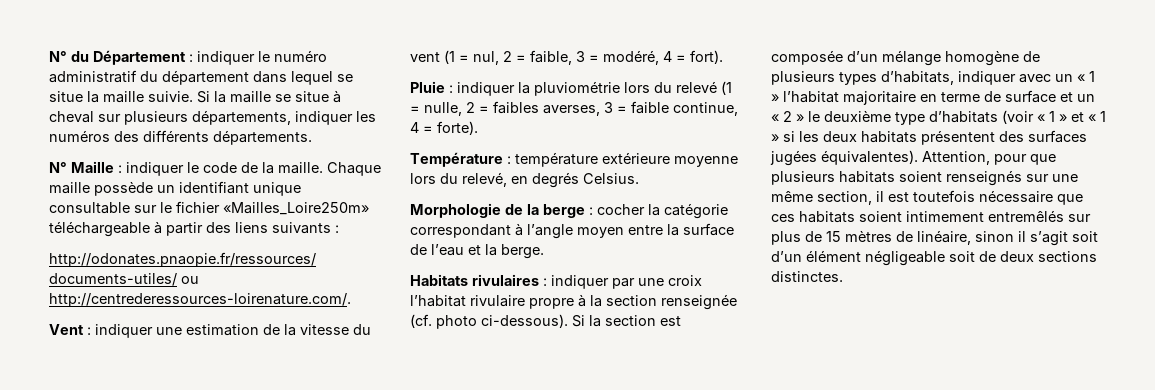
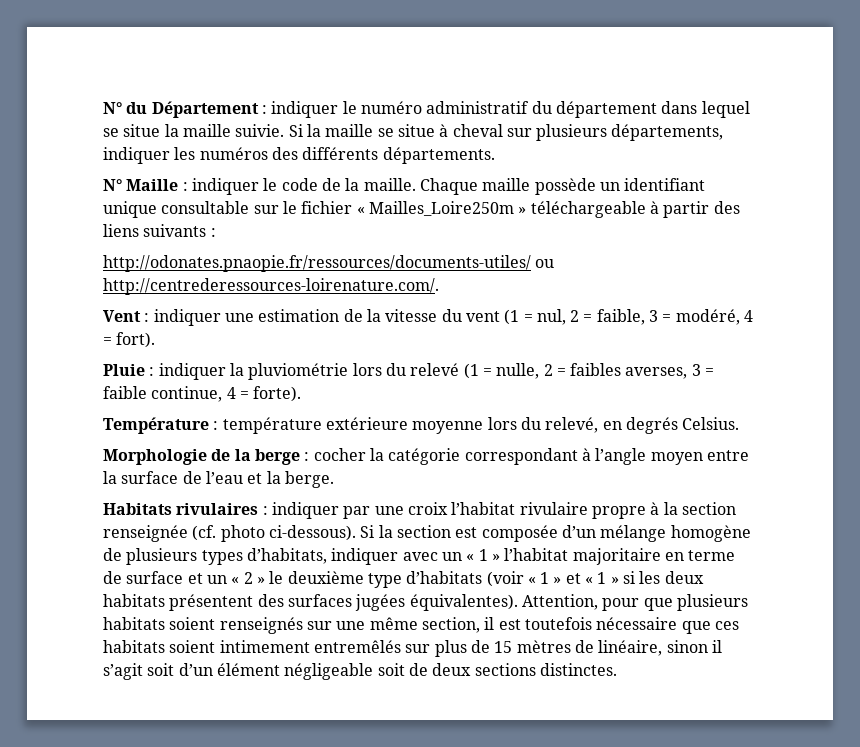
[223,202,369,215] «Mailles_Loire250m» -> [356,201,527,216] « Mailles_Loire250m »

